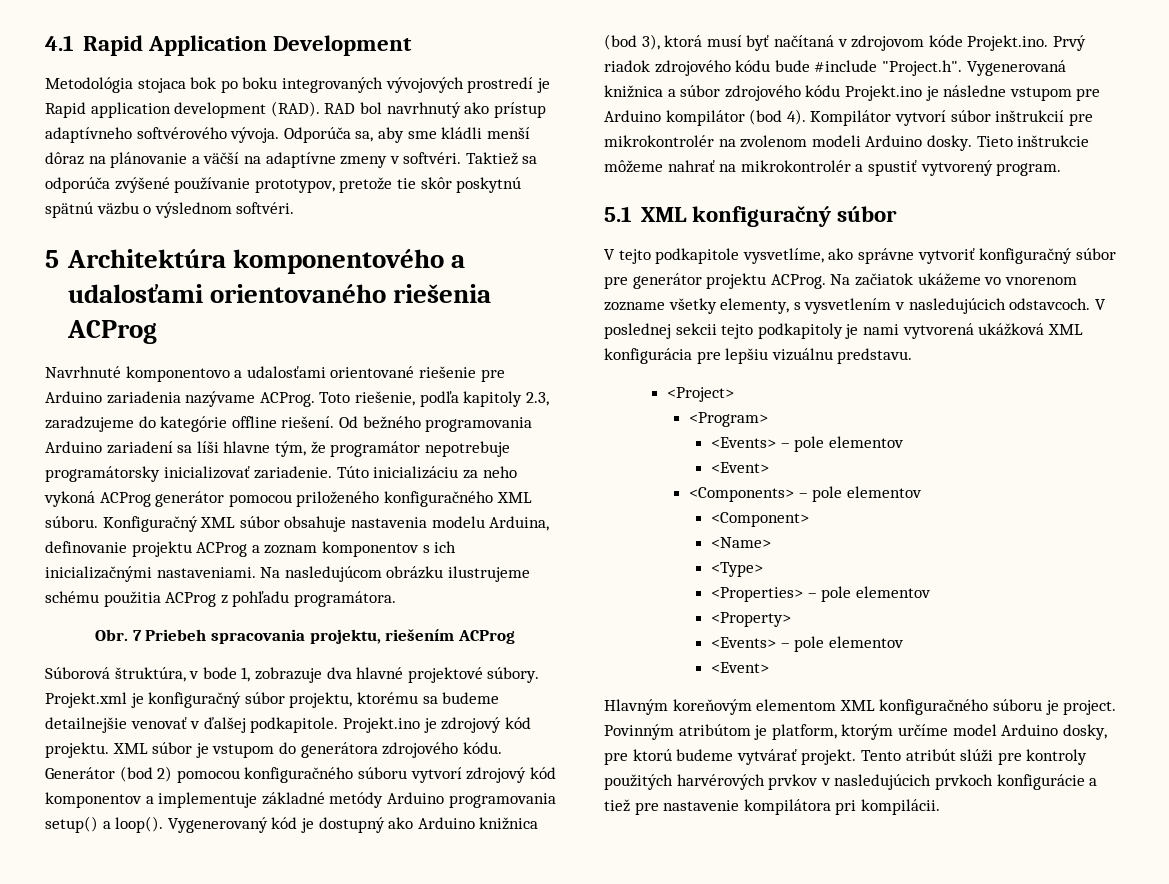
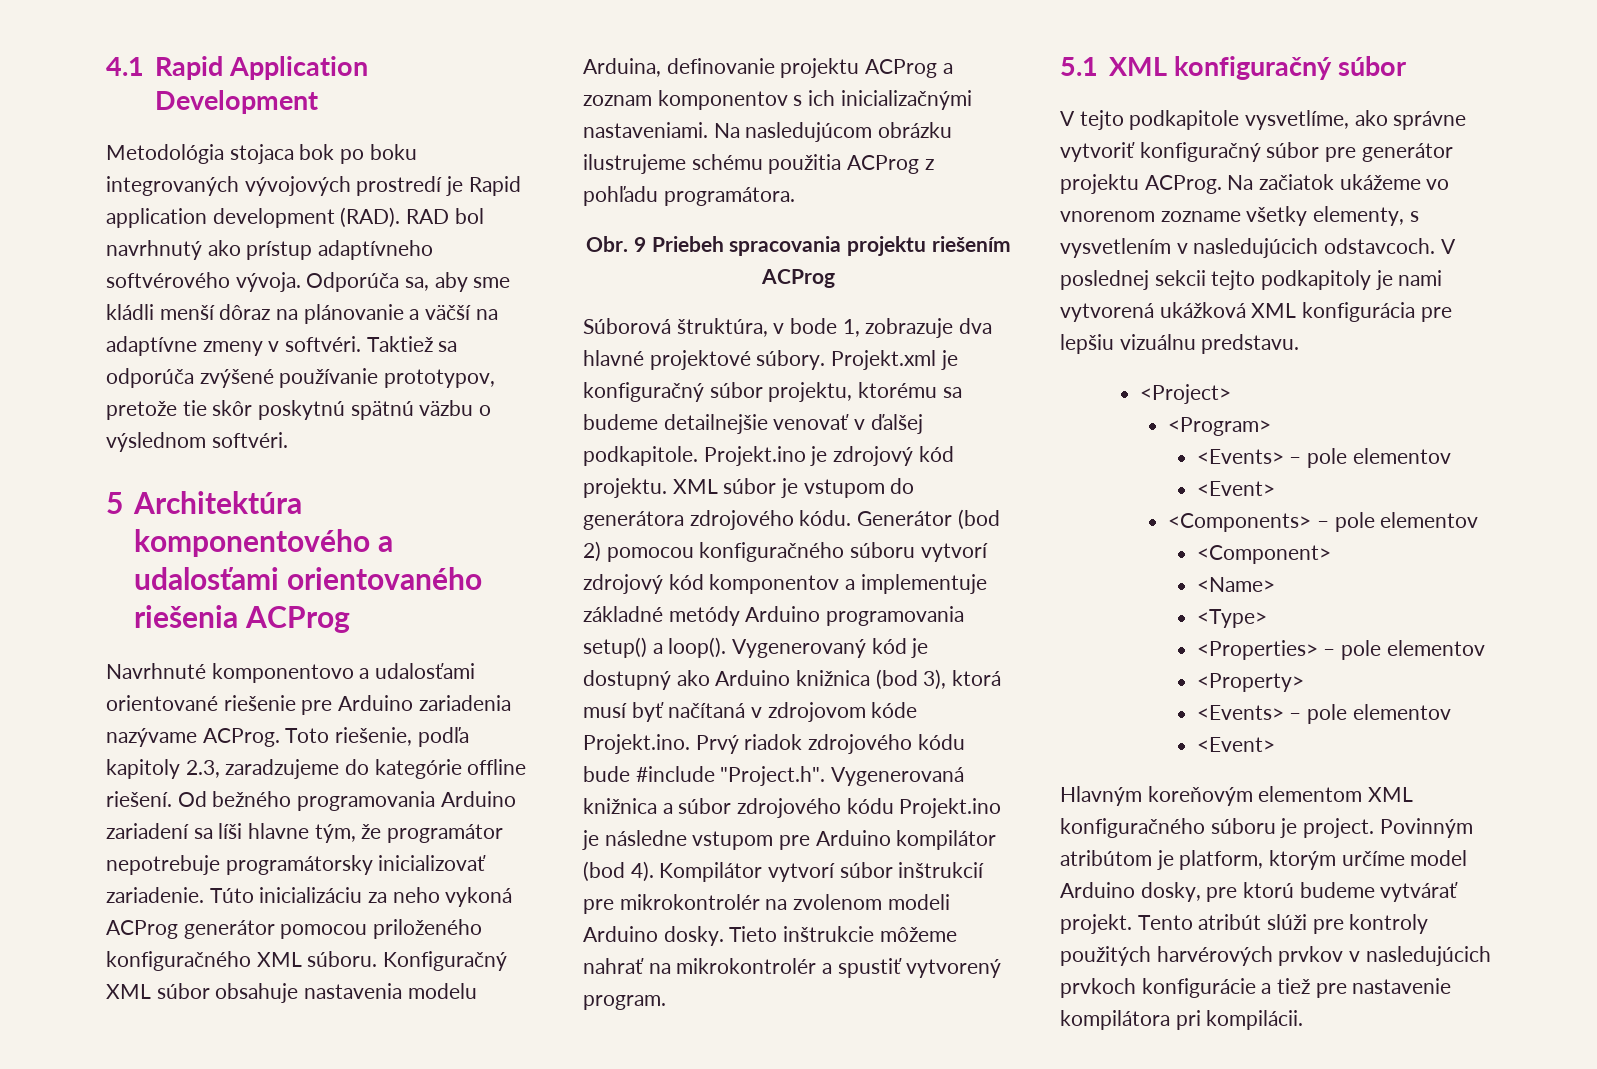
[132,630,142,641] 7 -> [633,237,646,252] 9
[309,629,381,644] projektu, -> [847,236,927,256] projektu

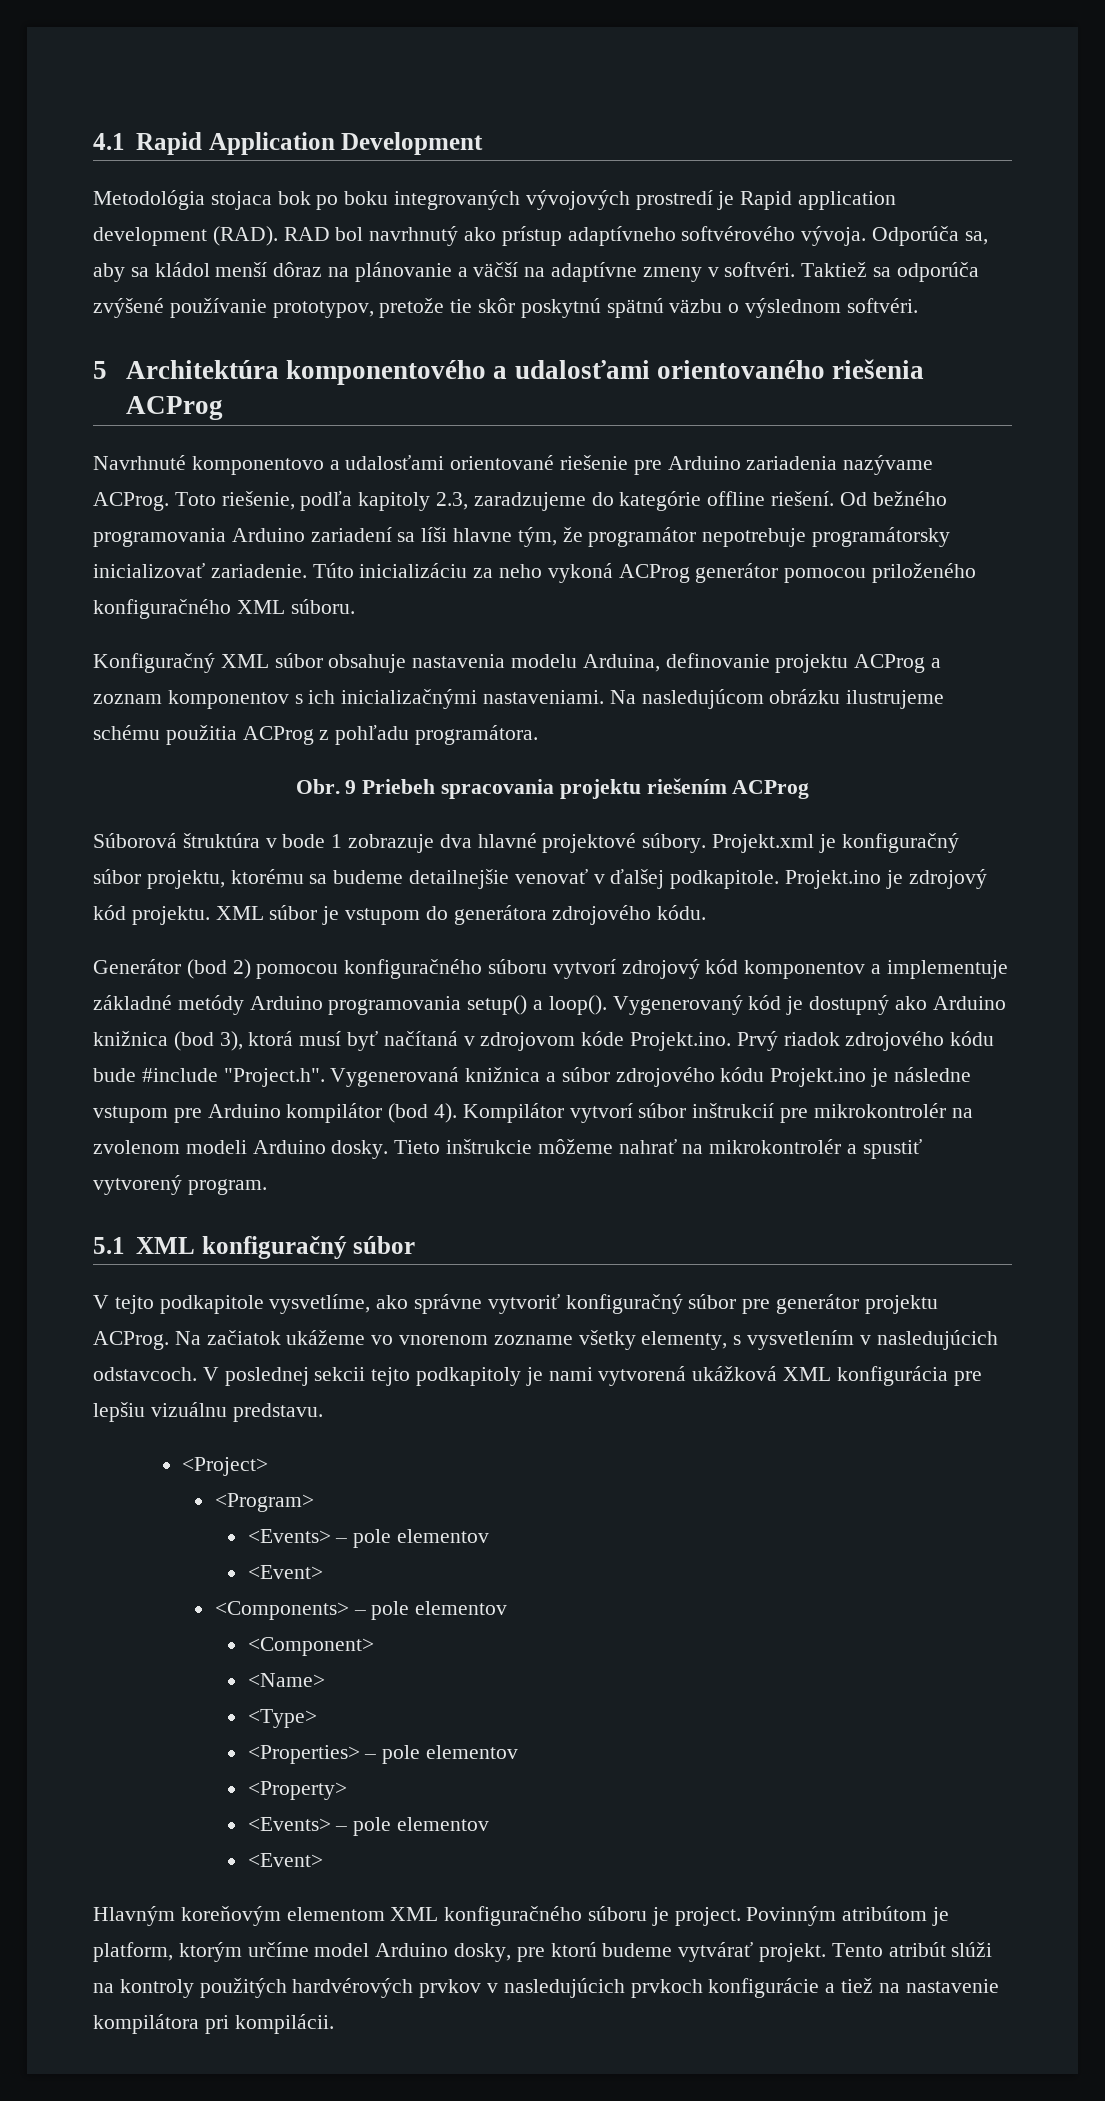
[473,277,511,288] [106,304,154,320] sme kládli -> [130,262,210,277] sa kládol
(378, 959) none -> (355, 606) //
[676,318,768,337] štruktúra, -> [182,833,260,848] štruktúra
[842,319,860,337] 1, -> [331,834,343,848] 1
(852, 518) none -> (707, 912) //
[1312,919,1344,934] pre -> [93,1983,114,1993] na
[1156,946,1273,966] harvérových -> [292,1978,414,1998] hardvérových
[1315,983,1347,998] pre -> [878,1983,900,1993] na

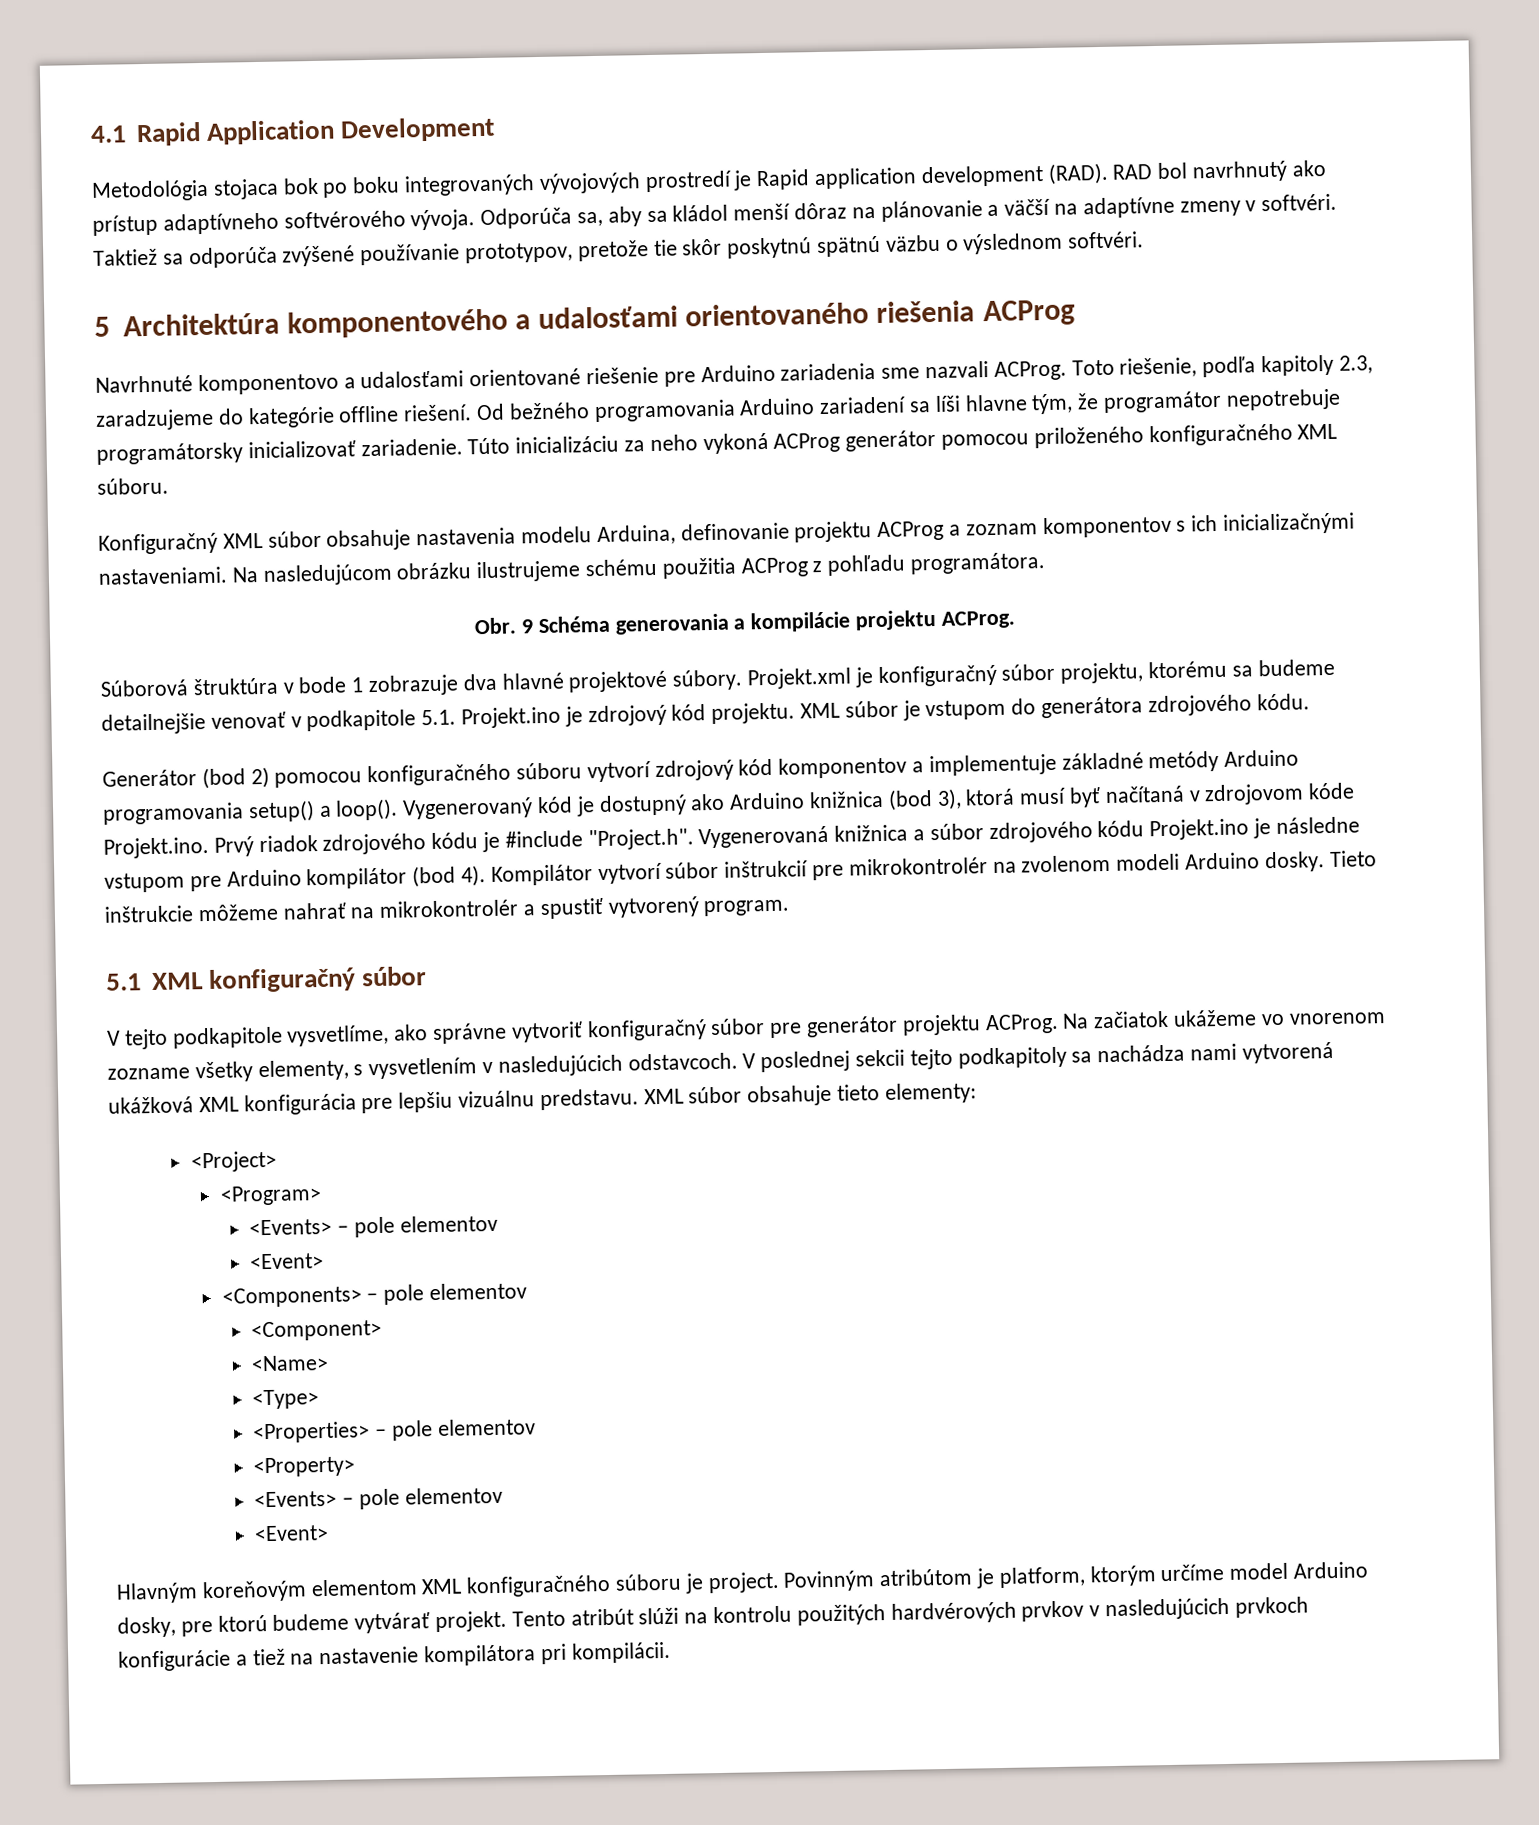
[843,455,934,475] nazývame -> [881,361,990,379] sme nazvali
[362,778,810,799] Priebeh spracovania projektu riešením ACProg -> [537,609,1015,635] Schéma generovania a kompilácie projektu ACProg.
[610,869,780,889] ďalšej podkapitole. -> [306,709,457,732] podkapitole 5.1.
[93,1068,136,1082] bude -> [482,831,501,853] je
[525,1367,543,1386] je -> [1071,1044,1186,1063] sa nachádza
(323, 1412) none -> [643,1082,977,1107] XML súbor obsahuje tieto elementy:
[119,1979,194,1998] kontroly -> [713,1605,793,1624] kontrolu

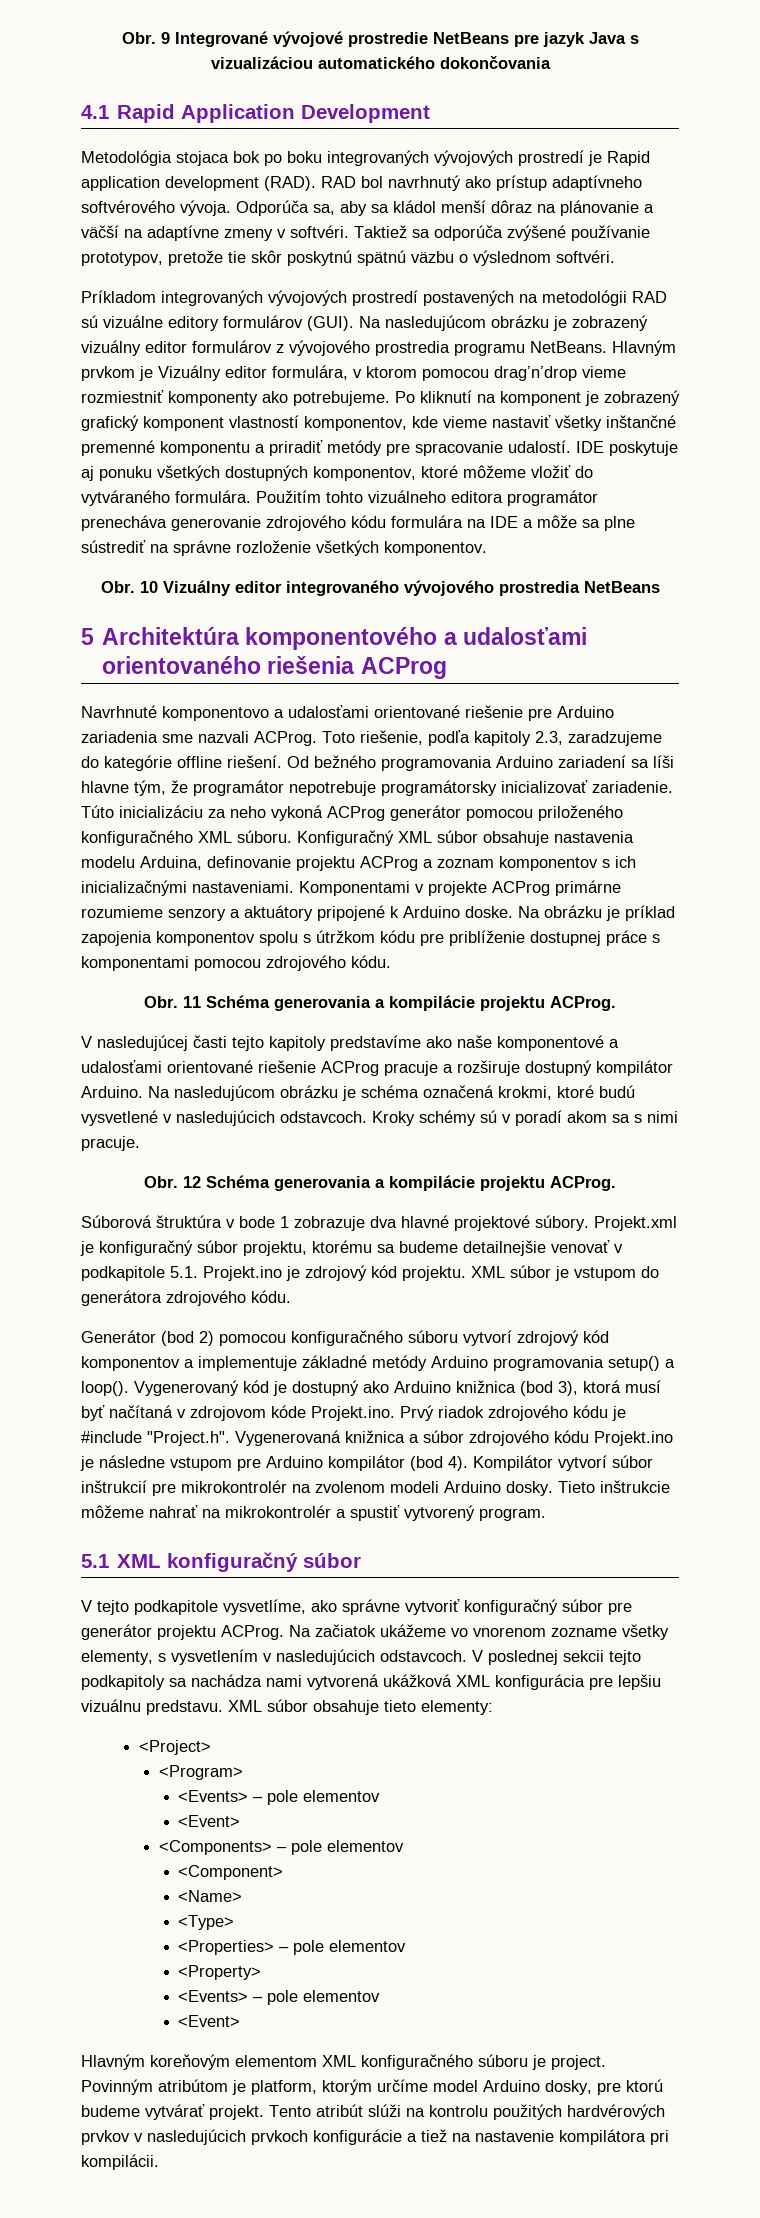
(90, 134) none -> [121,31,639,47] [210,56,551,69] Obr. 9 Integrované vývojové prostredie NetBeans pre jazyk Java s vizualizáciou automatického dokončovania //
(1145, 240) none -> [81,290,667,306] [81,315,648,331] [81,340,676,356] [81,365,626,381] [81,390,680,406] [81,415,676,431] [81,440,678,456] [81,465,593,481] [81,490,598,506] [81,515,635,531] [81,540,487,556] [100,580,660,596] // Príkladom integrovaných vývojových prostredí postavených na metodológii RAD sú vizuálne editory formulárov (GUI). Na nasledujúcom obrázku je zobrazený vizuálny editor formulárov z vývojového prostredia programu NetBeans. Hlavným prvkom je Vizuálny editor formulára, v ktorom pomocou drag’n’drop vieme rozmiestniť komponenty ako potrebujeme. Po kliknutí na komponent je zobrazený grafický komponent vlastností komponentov, kde vieme nastaviť všetky inštančné premenné komponentu a priradiť metódy pre spracovanie udalostí. IDE poskytuje aj ponuku všetkých dostupných komponentov, ktoré môžeme vložiť do vytváraného formulára. Použitím tohto vizuálneho editora programátor prenecháva generovanie zdrojového kódu formulára na IDE a môže sa plne sústrediť na správne rozloženie všetkých komponentov. // Obr. 10 Vizuálny editor integrovaného vývojového prostredia NetBeans
(169, 486) // -> (292, 836) none
[231,552,1046,586] [474,617,533,635] Na nasledujúcom obrázku ilustrujeme schému použitia ACProg z pohľadu programátora. // Obr. 9 -> [299,880,621,896] [81,905,675,921] [81,930,660,946] [81,955,391,971] [144,995,616,1011] [81,1035,619,1051] [81,1060,673,1076] [81,1085,635,1101] [81,1110,678,1126] [81,1136,140,1151] [144,1176,201,1188] Komponentami v projekte ACProg primárne rozumieme senzory a aktuátory pripojené k Arduino doske. Na obrázku je príklad zapojenia komponentov spolu s útržkom kódu pre priblíženie dostupnej práce s komponentami pomocou zdrojového kódu. // Obr. 11 Schéma generovania a kompilácie projektu ACProg. // V nasledujúcej časti tejto kapitoly predstavíme ako naše komponentové a udalosťami orientované riešenie ACProg pracuje a rozširuje dostupný kompilátor Arduino. Na nasledujúcom obrázku je schéma označená krokmi, ktoré budú vysvetlené v nasledujúcich odstavcoch. Kroky schémy sú v poradí akom sa s nimi pracuje. // Obr. 12

